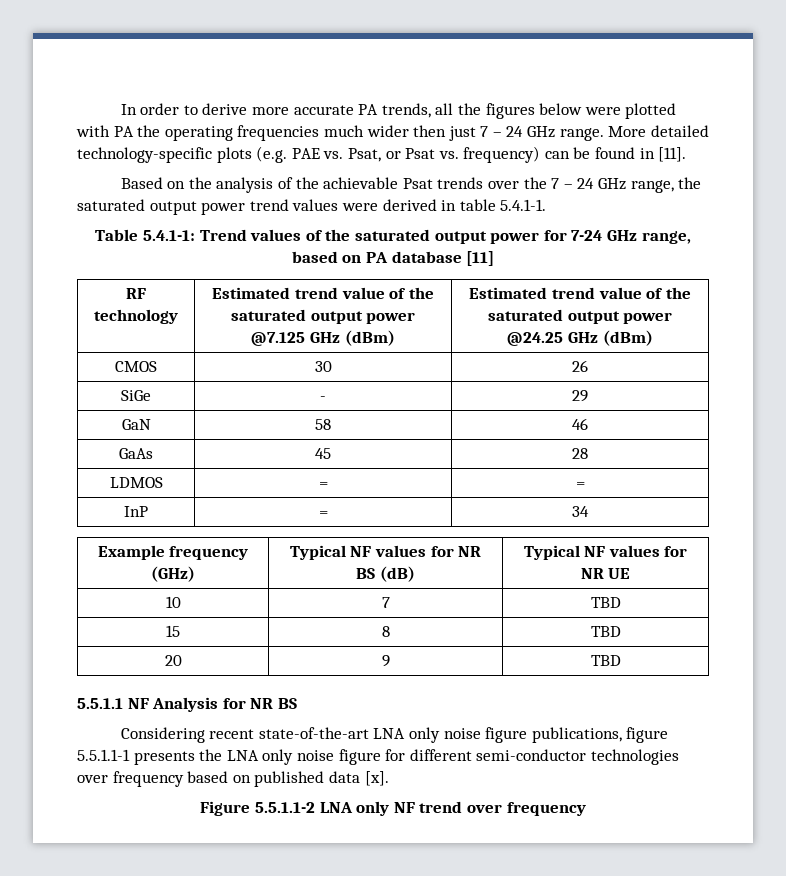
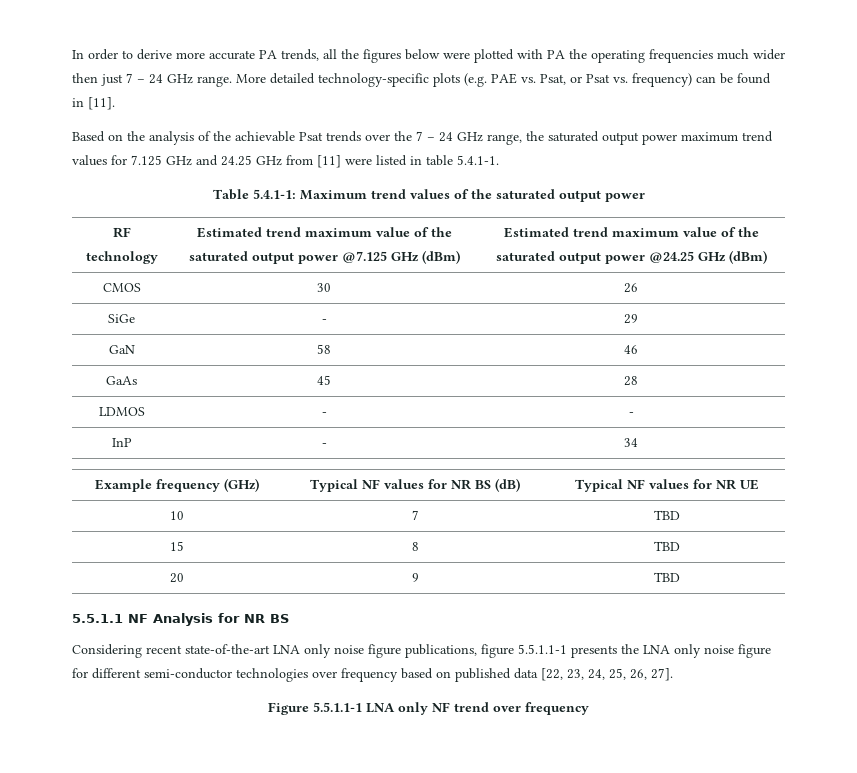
[249,199,437,211] trend values were derived -> [681,131,773,142] [72,155,407,168] maximum trend values for 7.125 GHz and 24.25 GHz from [11] were listed
[199,229,247,241] Trend -> [299,189,406,200] Maximum trend
[543,230,691,244] [291,251,495,266] for 7-24 GHz range, based on PA database [11] -> (645, 197) none
(338, 293) none -> [304,228,372,237] maximum
(595, 293) none -> [611,228,679,237] maximum
[318,482,328,488] [575,482,585,488] = | = -> [321,412,327,416] [628,412,634,416] - | -
[318,511,328,517] = -> [321,443,327,447] -
[364,771,389,786] [x]. -> [541,668,673,681] [22, 23, 24, 25, 26, 27].
[255,802,316,813] 5.5.1.1-2 -> [313,702,362,712] 5.5.1.1-1

